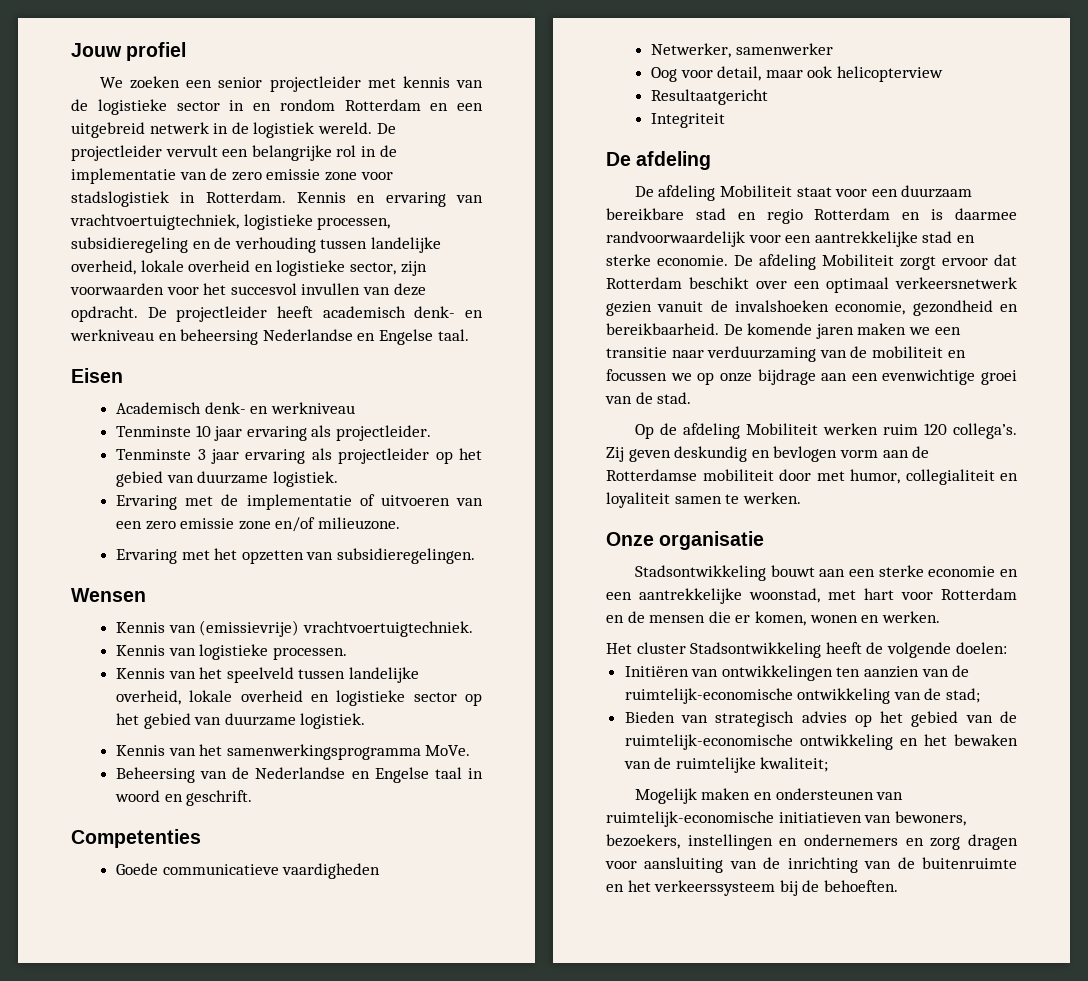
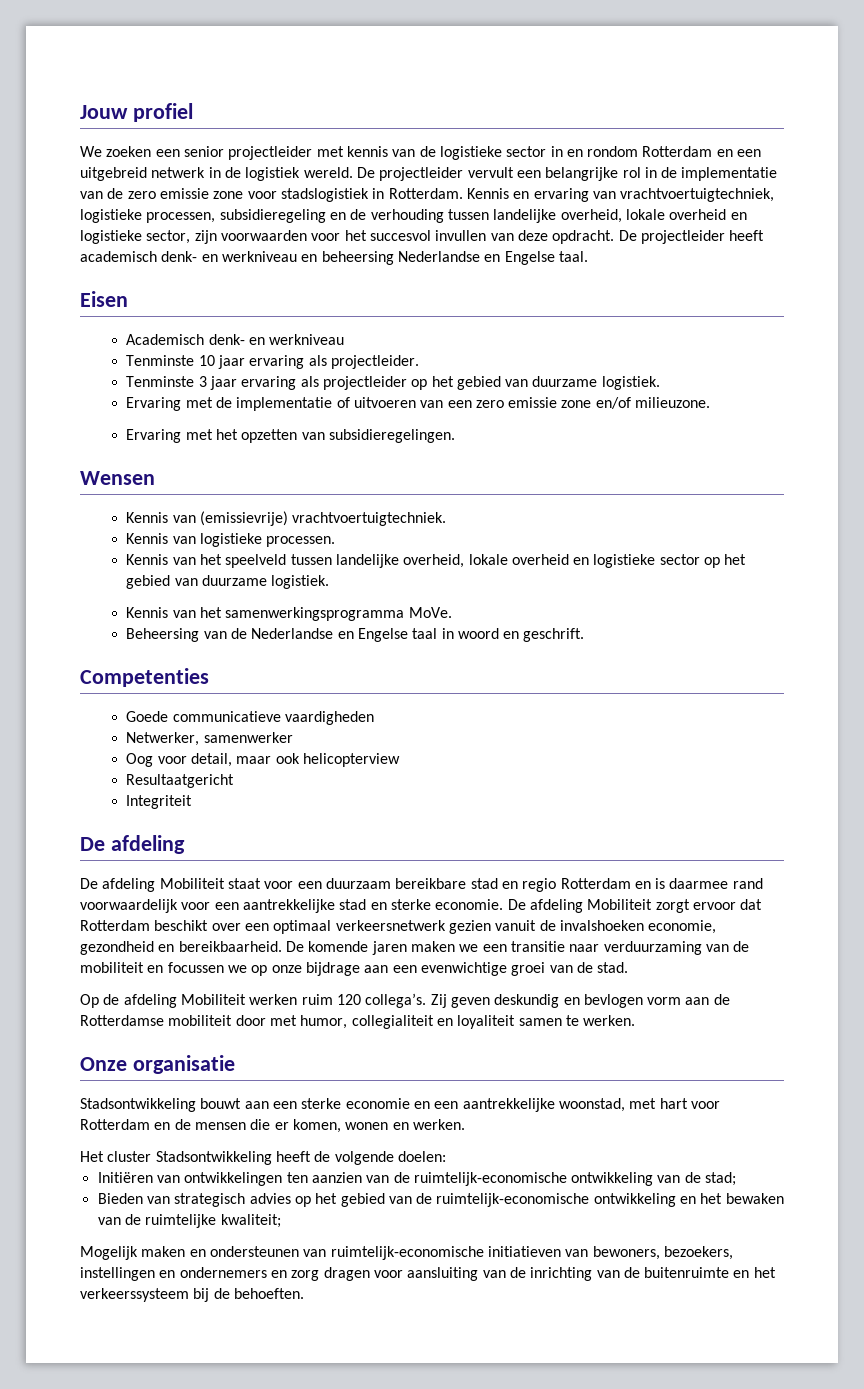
[606,231,745,247] randvoorwaardelijk -> [732,878,763,889] [80,899,178,913] rand voorwaardelijk

